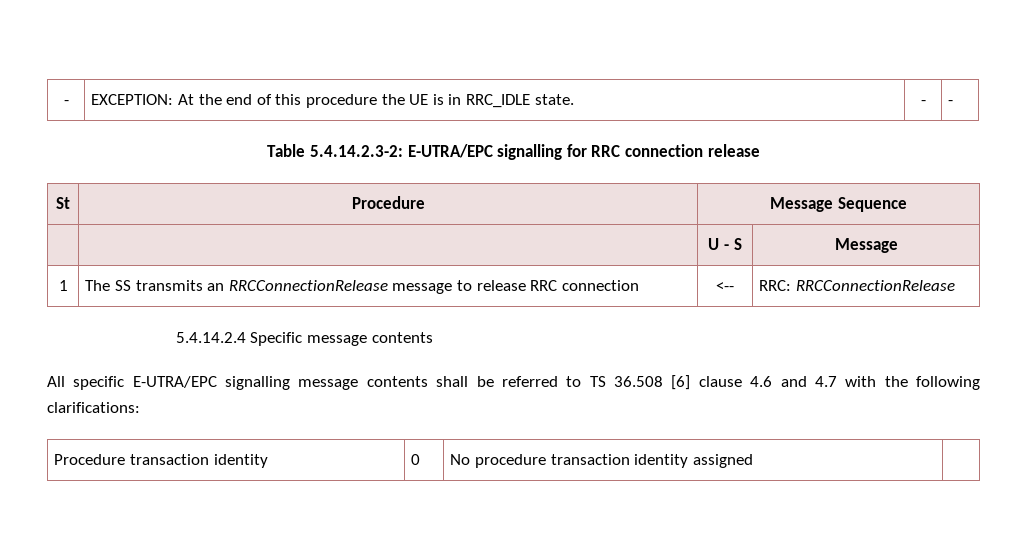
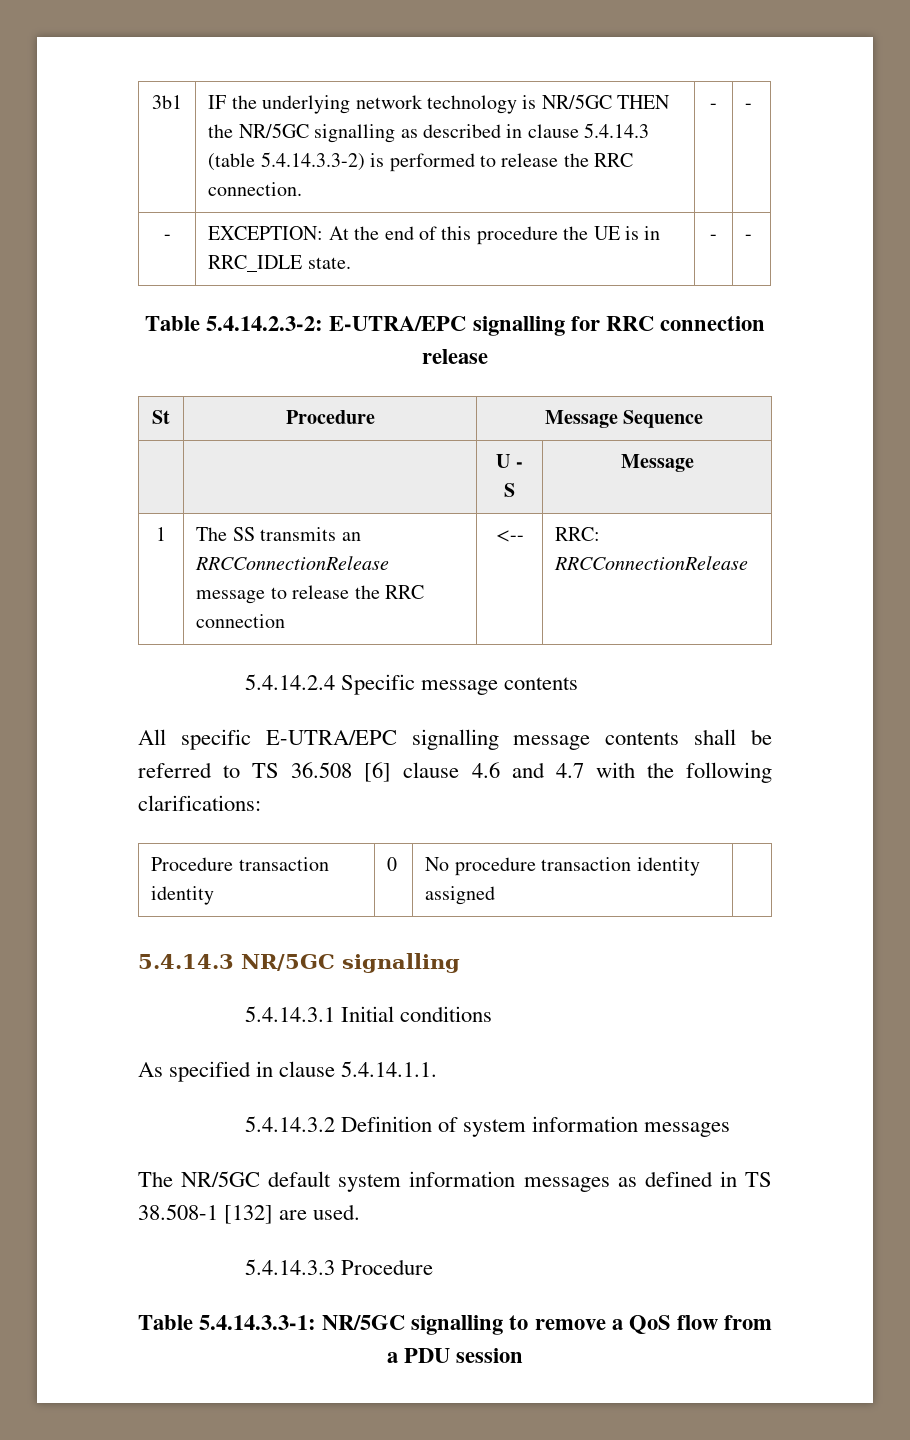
(63, 102) none -> [152,95,182,109] [208,94,671,114] [208,123,650,143] [208,152,634,172] [208,182,303,196] [710,103,717,109] [745,103,753,109] 3b1 | IF the underlying network technology is NR/5GC THEN the NR/5GC signalling as described in clause 5.4.14.3 (table 5.4.14.3.3-2) is performed to release the RRC connection. | - | - //
(526, 285) none -> [354,585,380,599] the
(753, 461) none -> [138,953,460,973] [244,1006,492,1022] [138,1061,438,1082] [244,1116,730,1137] [138,1171,772,1192] [138,1204,361,1224] [244,1259,433,1275] [138,1315,772,1335] [386,1348,524,1363] // 5.4.14.3 NR/5GC signalling // 5.4.14.3.1 Initial conditions // As specified in clause 5.4.14.1.1. // 5.4.14.3.2 Definition of system information messages // The NR/5GC default system information messages as defined in TS 38.508-1 [132] are used. // 5.4.14.3.3 Procedure // Table 5.4.14.3.3-1: NR/5GC signalling to remove a QoS flow from a PDU session

